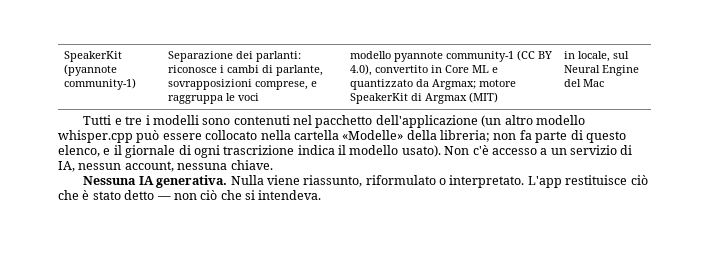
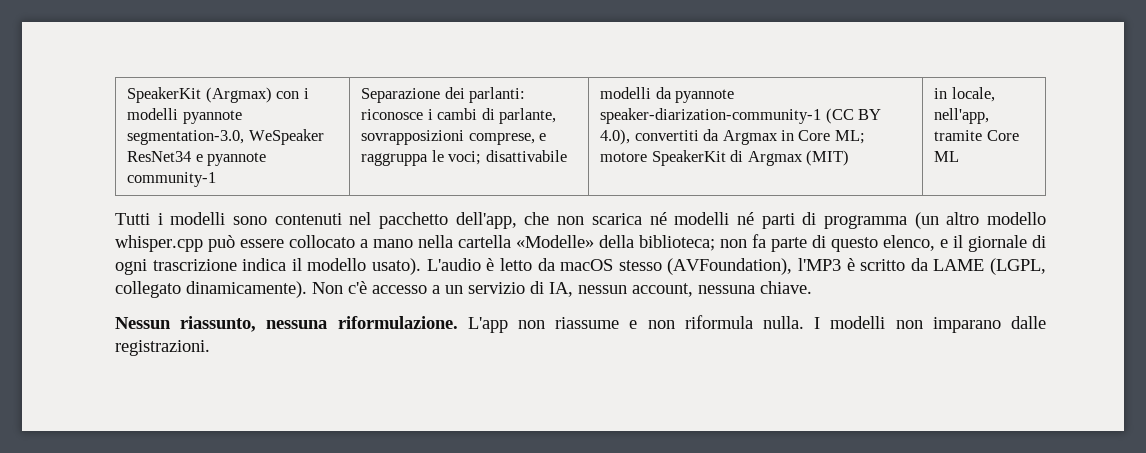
[64,51,123,62] [64,64,118,76] [64,78,137,90] SpeakerKit (pyannote community-1) -> [127,87,309,103] [127,108,242,124] [127,129,324,145] [127,151,267,166] [127,172,217,187] SpeakerKit (Argmax) con i modelli pyannote segmentation-3.0, WeSpeaker ResNet34 e pyannote community-1
[238,93,260,101] [350,50,553,62] [350,64,499,76] [350,79,477,90] voci | modello pyannote community-1 (CC BY 4.0), convertito in Core ML e quantizzato da Argmax; -> [448,150,567,165] [600,87,735,103] [600,108,882,124] [600,129,865,145] voci; disattivabile | modelli da pyannote speaker-diarization-community-1 (CC BY 4.0), convertiti da Argmax in Core ML;
[613,51,630,59] [564,65,640,76] [564,79,605,87] sul Neural Engine del Mac -> [934,108,990,124] [934,130,1019,141] [934,151,960,162] nell'app, tramite Core ML
[114,116,143,125] e tre -> (150, 219) none
[375,115,478,128] dell'applicazione -> [455,212,907,229] dell'app, che non scarica né modelli né parti di programma
(258, 135) none -> [360,239,413,248] a mano
[440,130,490,142] libreria; -> [639,235,715,251] biblioteca;
(441, 151) none -> [426,258,1046,275] [115,281,307,298] L'audio è letto da macOS stesso (AVFoundation), l'MP3 è scritto da LAME (LGPL, collegato dinamicamente).
[83,175,648,188] [58,190,322,200] Nessuna IA generativa. Nulla viene riassunto, riformulato o interpretato. L'app restituisce ciò che è stato detto — non ciò che si intendeva. -> [115,315,1047,333] [115,340,210,356] Nessun riassunto, nessuna riformulazione. L'app non riassume e non riformula nulla. I modelli non imparano dalle registrazioni.

